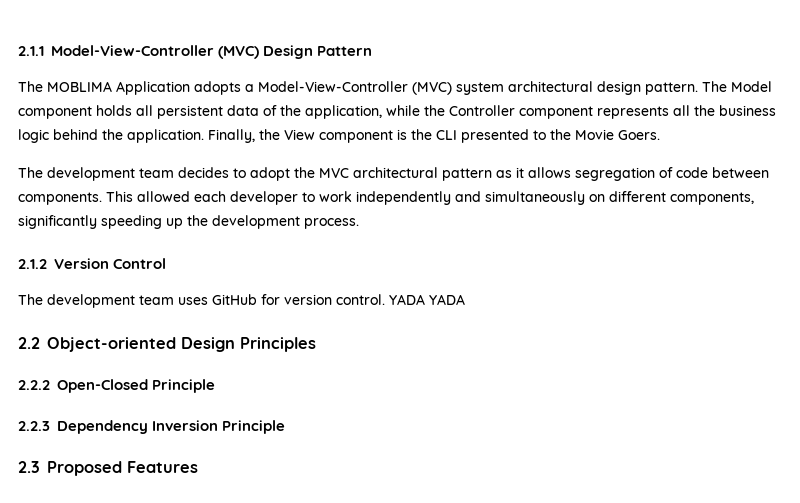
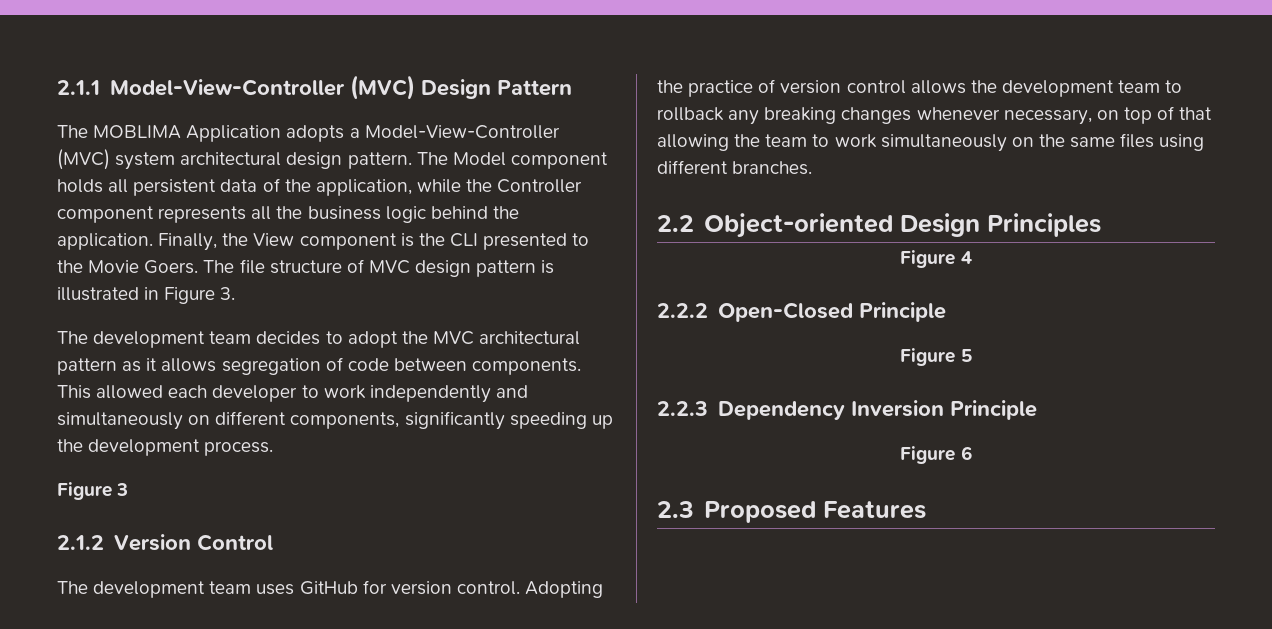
(660, 135) none -> [203,259,555,277] [57,287,236,304] The file structure of MVC design pattern is illustrated in Figure 3.
(359, 223) none -> [57,482,129,500] // Figure 3
[389,294,465,305] YADA YADA -> [525,581,604,598] [657,79,1183,97] [657,106,1213,125] [657,133,1205,152] [657,160,813,175] Adopting the practice of version control allows the development team to rollback any breaking changes whenever necessary, on top of that allowing the team to work simultaneously on the same files using different branches.
(316, 344) none -> [900,250,972,268] // Figure 4
(216, 386) none -> [900,348,972,366] // Figure 5
(286, 427) none -> [900,446,972,464] // Figure 6

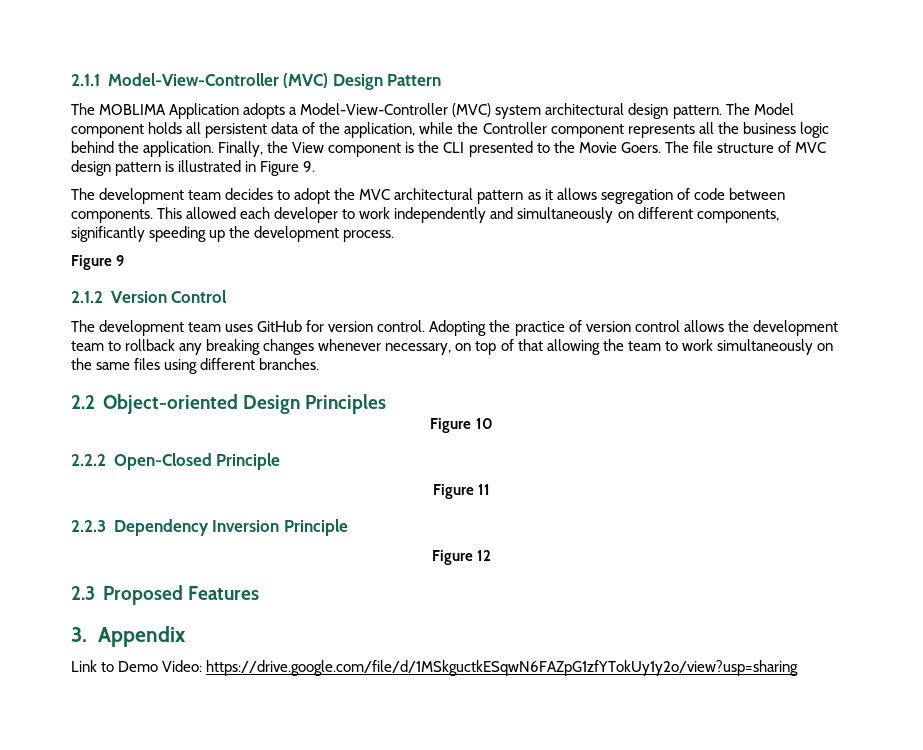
[220,287,236,300] 3. -> [303,161,316,172] 9.
[116,483,129,496] 3 -> [116,255,125,266] 9
[960,251,972,264] 4 -> [475,418,493,429] 10
[960,349,972,362] 5 -> [478,484,491,495] 11
[960,446,972,460] 6 -> [477,550,492,561] 12
(926, 510) none -> [71,626,186,647] [71,660,799,676] // 3. Appendix // Link to Demo Video: https://drive.google.com/file/d/1MSkguctkESqwN6FAZpG1zfYTokUy1y2o/view?usp=sharing

